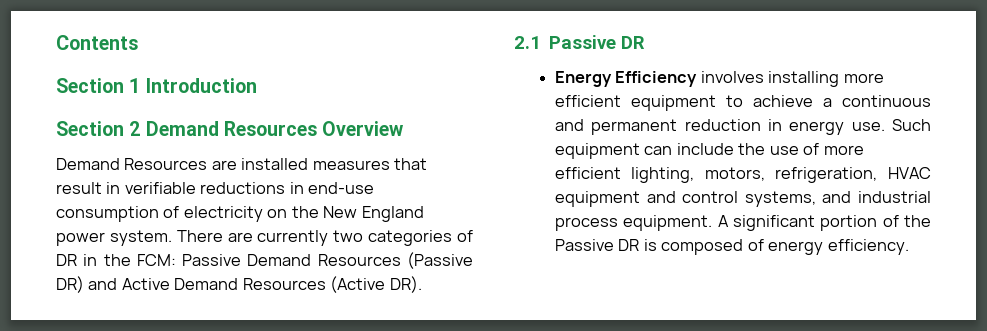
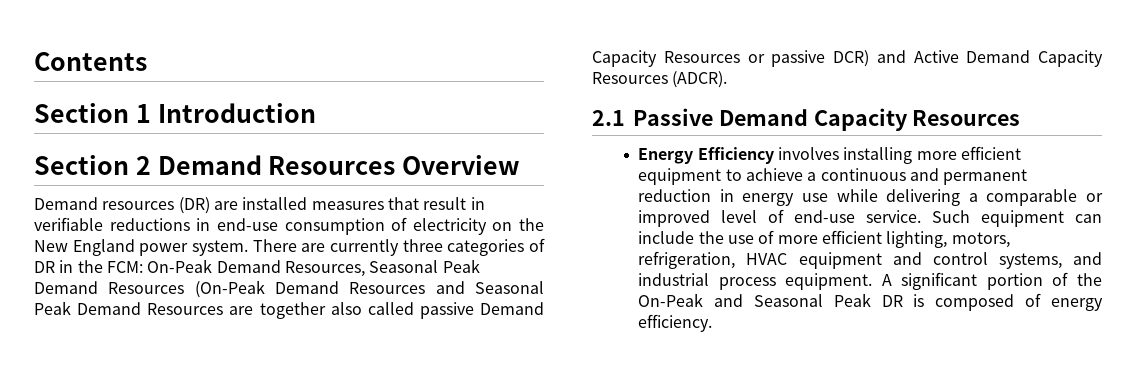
[124,158,208,170] Resources -> [102,197,210,214] resources (DR)
[333,230,364,242] two -> [402,239,443,252] three
[182,252,473,269] [56,276,422,293] Passive Demand Resources (Passive DR) and Active Demand Resources (Active DR). -> [147,259,480,277] [34,280,544,298] [34,301,544,319] [592,50,1103,67] [592,71,728,88] On-Peak Demand Resources, Seasonal Peak Demand Resources (On-Peak Demand Resources and Seasonal Peak Demand Resources are together also called passive Demand Capacity Resources or passive DCR) and Active Demand Capacity Resources (ADCR).
[621,36,646,49] DR -> [718,108,1021,131] Demand Capacity Resources
[851,122,885,131] use. -> [802,189,1103,206] [638,209,922,227] use while delivering a comparable or improved level of end-use service.
[554,239,614,251] Passive -> [638,293,871,307] On-Peak and Seasonal Peak

